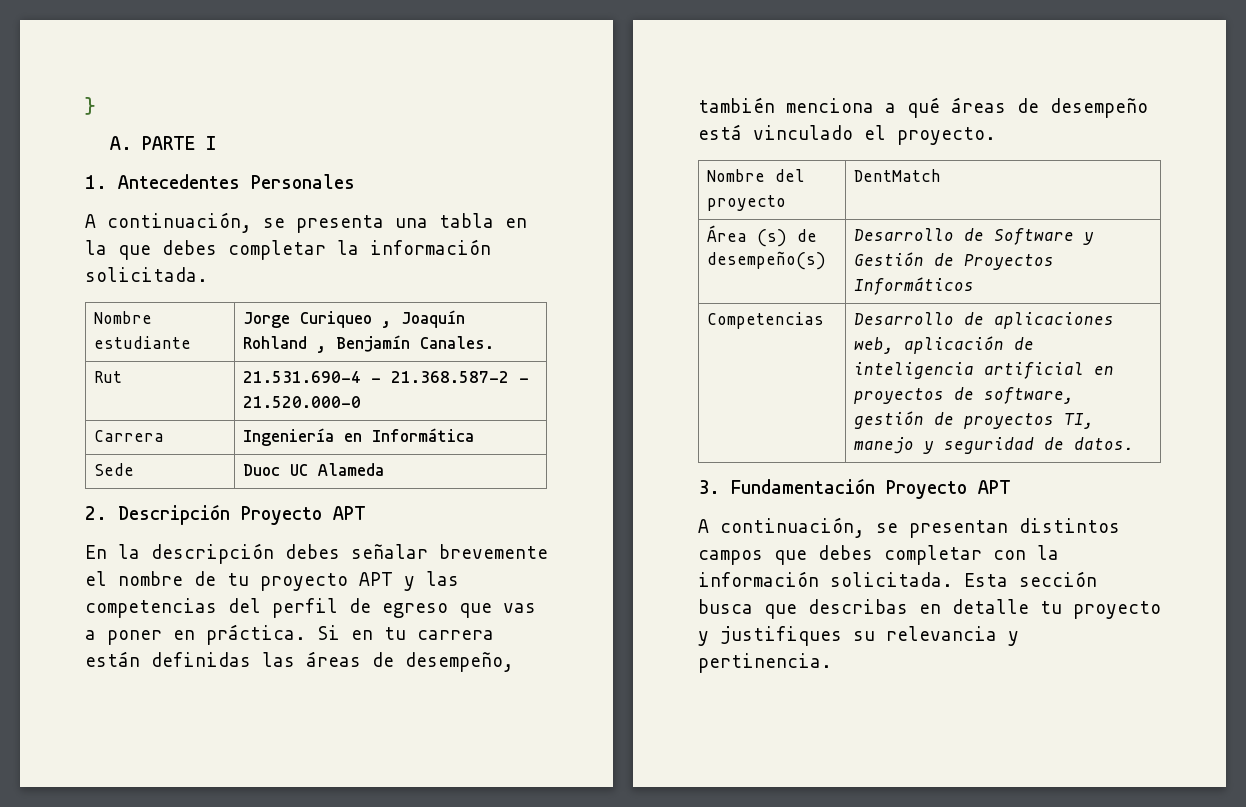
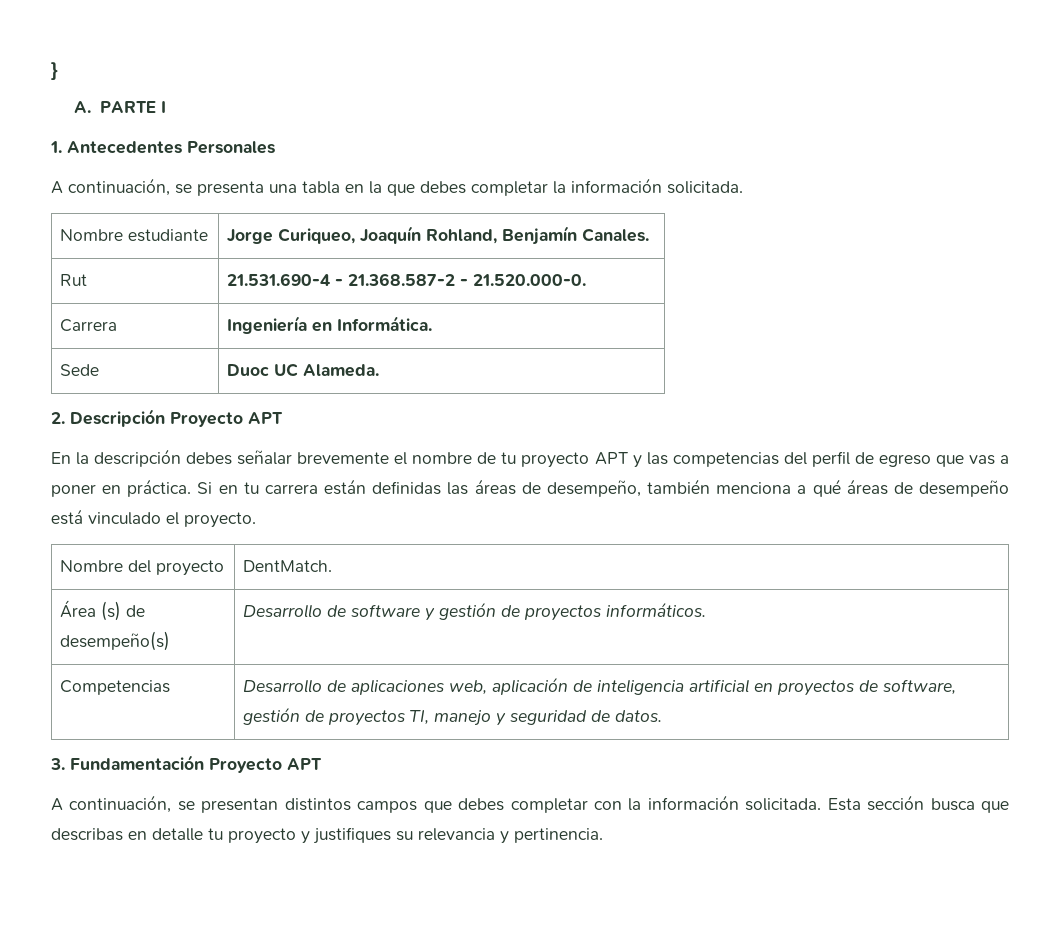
[299,310,465,328] [242,336,326,353] Curiqueo , Joaquín Rohland , -> [277,226,497,244] Curiqueo, Joaquín Rohland,
[242,396,361,408] 21.520.000-0 -> [472,274,586,286] 21.520.000-0.
[371,428,474,442] Informática -> [336,316,432,331] Informática.
[317,463,384,476] Alameda -> [302,364,379,377] Alameda.
[853,169,941,182] DentMatch -> [242,560,332,572] DentMatch.
[993,228,1094,245] [853,252,1054,270] [853,277,974,295] Software y Gestión de Proyectos Informáticos -> [350,602,706,621] software y gestión de proyectos informáticos.

